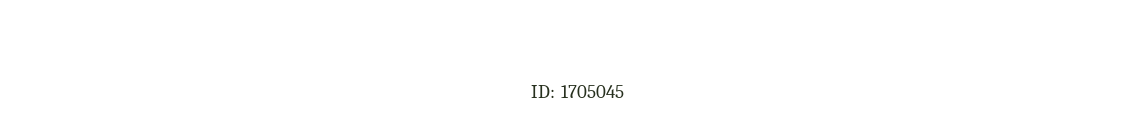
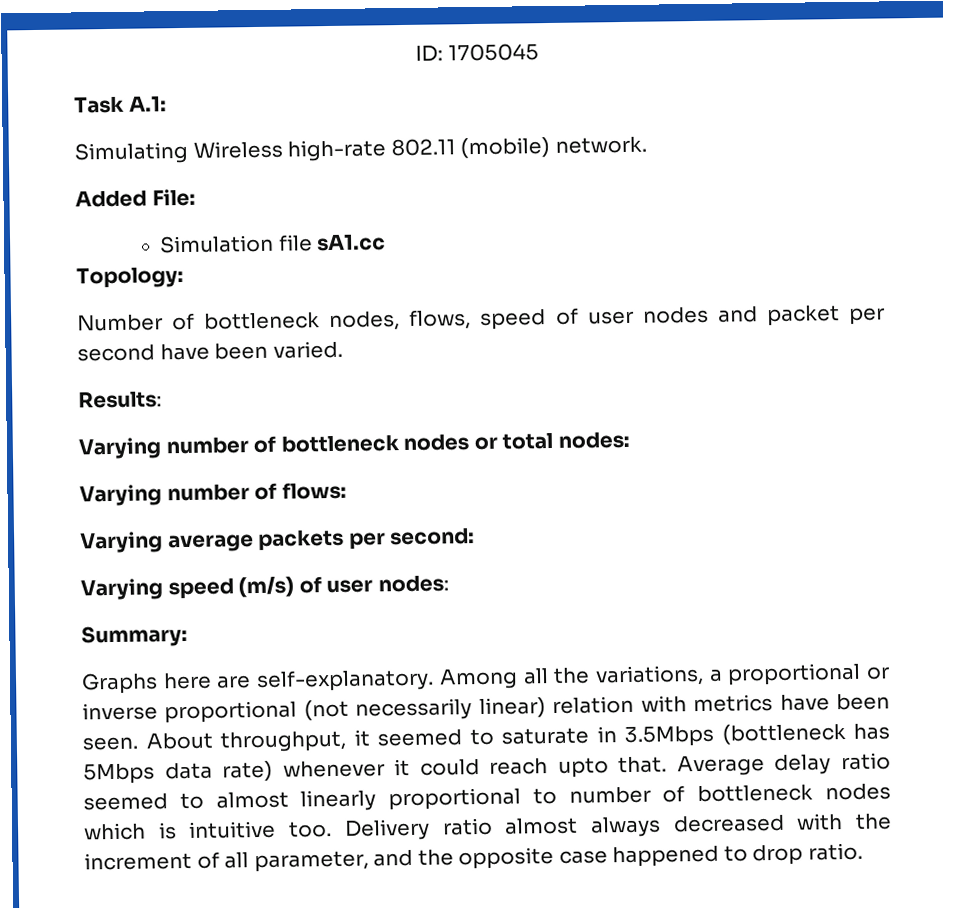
(624, 91) none -> [74,96,167,114] [74,136,647,165] [75,188,196,208] [160,234,387,254] [76,266,184,289] [77,305,885,332] [77,340,343,362] [78,390,162,409] [78,431,630,460] [79,481,347,507] [80,528,476,554] [80,575,449,601] [81,624,188,648] [81,662,891,695] [82,693,891,724] [82,723,890,753] [83,752,891,785] [83,783,892,812] [83,813,893,841] [84,842,863,873] // Task A.1: // Simulating Wireless high-rate 802.11 (mobile) network. // Added File: // Simulation file sA1.cc // Topology: // Number of bottleneck nodes, flows, speed of user nodes and packet per second have been varied. // Results: // Varying number of bottleneck nodes or total nodes: // Varying number of flows: // Varying average packets per second: // Varying speed (m/s) of user nodes: // Summary: // Graphs here are self-explanatory. Among all the variations, a proportional or inverse proportional (not necessarily linear) relation with metrics have been seen. About throughput, it seemed to saturate in 3.5Mbps (bottleneck has 5Mbps data rate) whenever it could reach upto that. Average delay ratio seemed to almost linearly proportional to number of bottleneck nodes which is intuitive too. Delivery ratio almost always decreased with the increment of all parameter, and the opposite case happened to drop ratio.

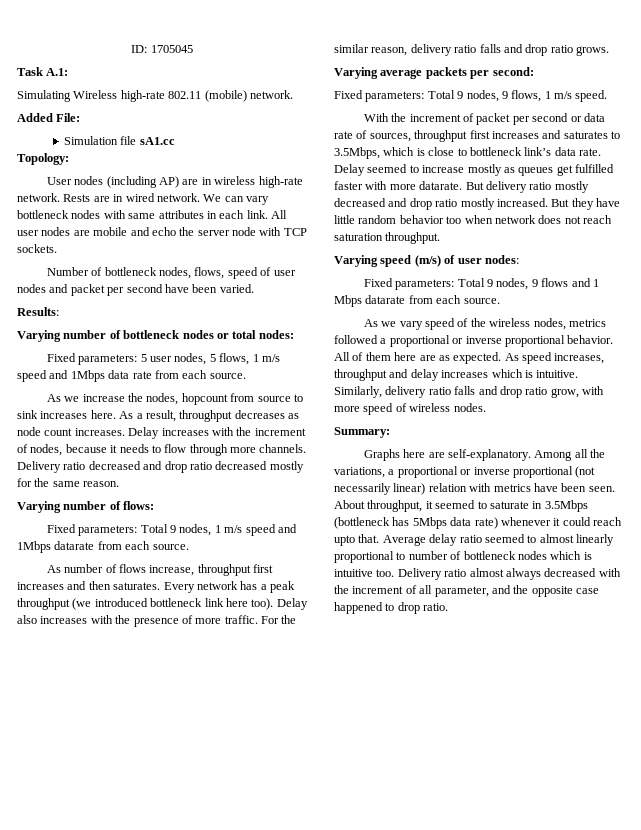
(184, 277) none -> [46,176,303,188] [17,193,269,205] [17,210,287,219] [17,227,307,236] [17,244,57,253] // User nodes (including AP) are in wireless high-rate network. Rests are in wired network. We can vary bottleneck nodes with same attributes in each link. All user nodes are mobile and echo the server node with TCP sockets.
[79,481,347,507] Varying number of flows: -> [46,353,280,365] [17,370,246,382] [46,393,303,405] [17,410,299,422] [17,427,306,439] [17,444,307,456] [17,461,304,473] [17,478,120,487] [17,501,155,513] [46,524,297,536] [17,541,189,553] [46,564,274,576] [17,581,295,593] [17,598,308,610] [17,615,297,627] [334,44,609,56] Fixed parameters: 5 user nodes, 5 flows, 1 m/s speed and 1Mbps data rate from each source. // As we increase the nodes, hopcount from source to sink increases here. As a result, throughput decreases as node count increases. Delay increases with the increment of nodes, because it needs to flow through more channels. Delivery ratio decreased and drop ratio decreased mostly for the same reason. // Varying number of flows: // Fixed parameters: Total 9 nodes, 1 m/s speed and 1Mbps datarate from each source. // As number of flows increase, throughput first increases and then saturates. Every network has a peak throughput (we introduced bottleneck link here too). Delay also increases with the presence of more traffic. For the similar reason, delivery ratio falls and drop ratio grows.
(476, 537) none -> [334,90,608,102] [363,113,605,125] [334,130,620,142] [334,147,601,159] [334,164,614,176] [334,181,589,193] [334,198,620,210] [334,215,612,224] [334,232,441,244] // Fixed parameters: Total 9 nodes, 9 flows, 1 m/s speed. // With the increment of packet per second or data rate of sources, throughput first increases and saturates to 3.5Mbps, which is close to bottleneck link’s data rate. Delay seemed to increase mostly as queues get fulfilled faster with more datarate. But delivery ratio mostly decreased and drop ratio mostly increased. But they have little random behavior too when network does not reach saturation throughput.
(449, 584) none -> [363,278,599,290] [334,295,500,307] [363,318,606,330] [334,335,614,347] [334,352,605,364] [334,369,579,381] [334,386,604,398] [334,403,486,415] // Fixed parameters: Total 9 nodes, 9 flows and 1 Mbps datarate from each source. // As we vary speed of the wireless nodes, metrics followed a proportional or inverse proportional behavior. All of them here are as expected. As speed increases, throughput and delay increases which is intuitive. Similarly, delivery ratio falls and drop ratio grow, with more speed of wireless nodes.

